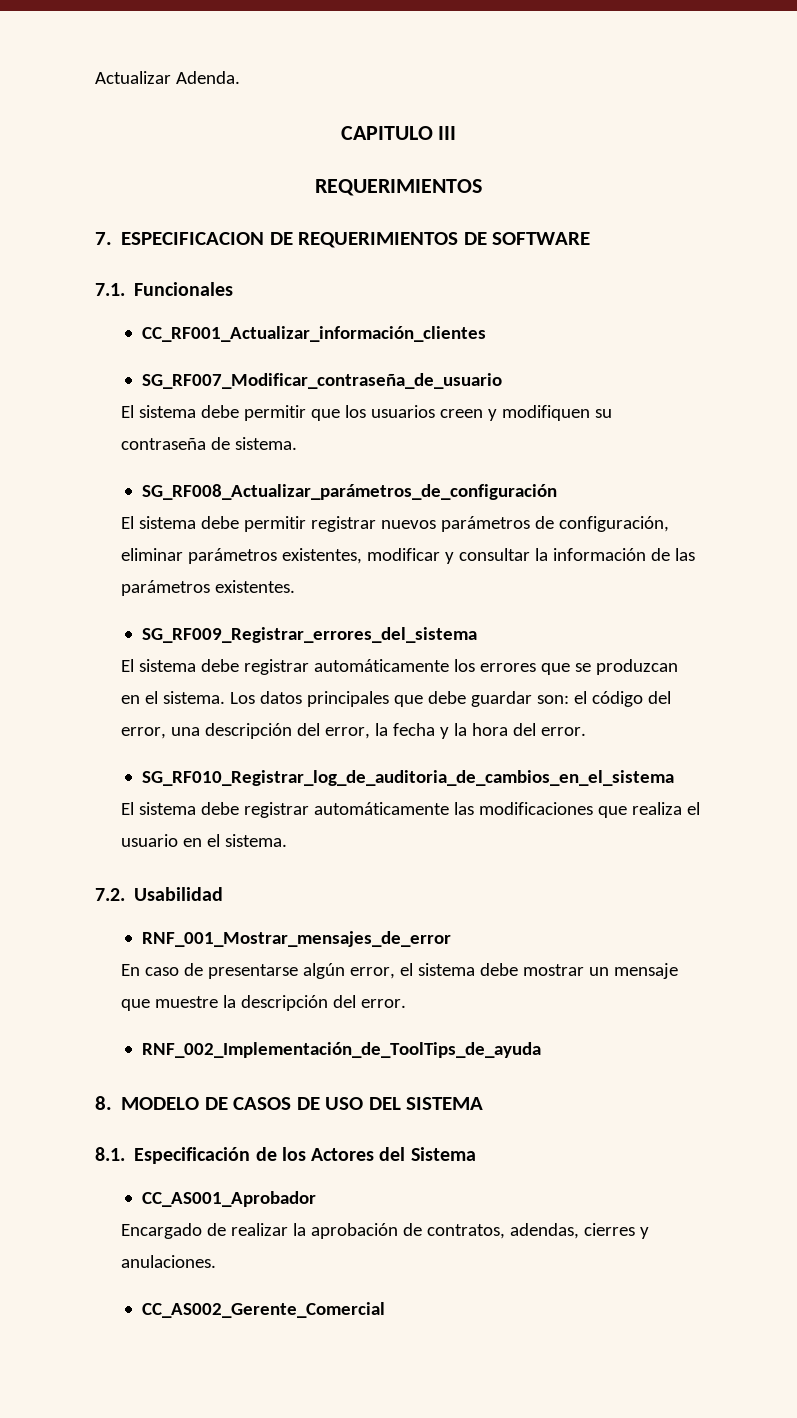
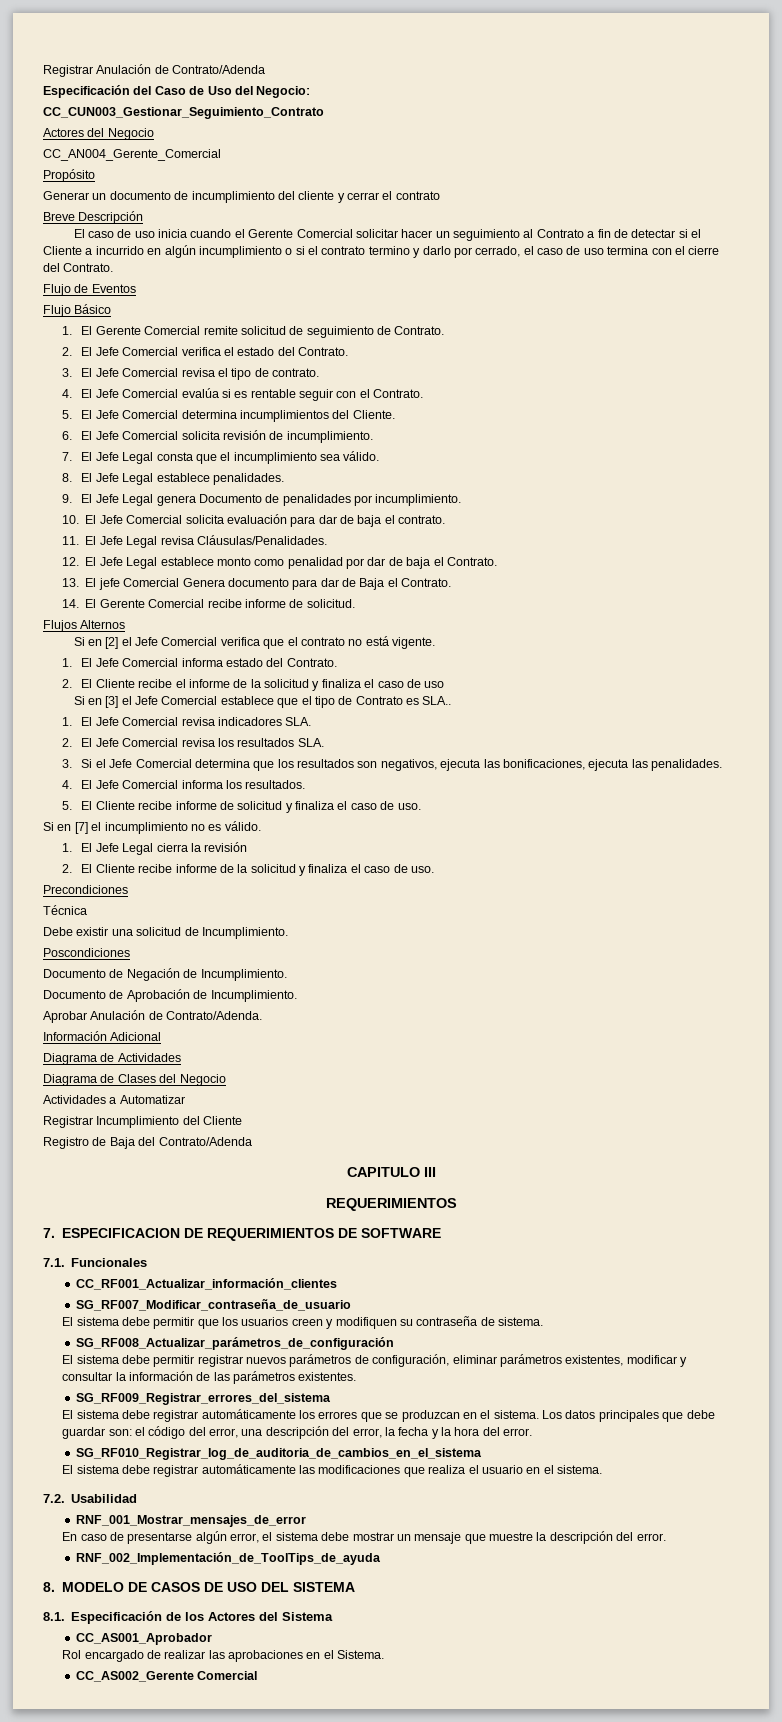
[95,71,240,84] Actualizar Adenda. -> [43,64,266,77] [43,85,311,98] [43,107,324,119] [43,128,154,140] [43,149,221,161] [43,169,95,182] [43,191,440,203] [43,211,144,224] [73,229,702,241] [43,245,720,258] [43,263,114,272] [43,284,136,296] [43,304,112,317] [62,326,445,338] [62,347,349,356] [62,368,320,380] [62,388,424,401] [62,410,395,422] [62,430,373,443] [62,451,380,464] [62,473,284,485] [62,494,462,506] [62,514,446,527] [62,535,327,548] [62,557,497,569] [62,578,452,590] [62,599,355,608] [43,620,126,632] [73,636,436,649] [62,658,337,667] [62,679,445,691] [73,696,452,708] [62,717,312,726] [62,738,324,747] [62,759,723,771] [62,780,306,789] [62,801,421,813] [43,821,261,834] [62,842,248,855] [62,864,434,876] [43,885,128,894] [43,905,87,915] [43,927,288,939] [43,948,130,957] [43,968,287,981] [43,989,297,1002] [43,1010,263,1023] [43,1031,162,1041] [43,1053,181,1065] [43,1074,226,1086] [43,1095,185,1104] [43,1116,243,1128] [43,1137,252,1149] Registrar Anulación de Contrato/Adenda // Especificación del Caso de Uso del Negocio: // CC_CUN003_Gestionar_Seguimiento_Contrato // Actores del Negocio // CC_AN004_Gerente_Comercial // Propósito // Generar un documento de incumplimiento del cliente y cerrar el contrato // Breve Descripción // El caso de uso inicia cuando el Gerente Comercial solicitar hacer un seguimiento al Contrato a fin de detectar si el Cliente a incurrido en algún incumplimiento o si el contrato termino y darlo por cerrado, el caso de uso termina con el cierre del Contrato. // Flujo de Eventos // Flujo Básico // 1. El Gerente Comercial remite solicitud de seguimiento de Contrato. // 2. El Jefe Comercial verifica el estado del Contrato. // 3. El Jefe Comercial revisa el tipo de contrato. // 4. El Jefe Comercial evalúa si es rentable seguir con el Contrato. // 5. El Jefe Comercial determina incumplimientos del Cliente. // 6. El Jefe Comercial solicita revisión de incumplimiento. // 7. El Jefe Legal consta que el incumplimiento sea válido. // 8. El Jefe Legal establece penalidades. // 9. El Jefe Legal genera Documento de penalidades por incumplimiento. // 10. El Jefe Comercial solicita evaluación para dar de baja el contrato. // 11. El Jefe Legal revisa Cláusulas/Penalidades. // 12. El Jefe Legal establece monto como penalidad por dar de baja el Contrato. // 13. El jefe Comercial Genera documento para dar de Baja el Contrato. // 14. El Gerente Comercial recibe informe de solicitud. // Flujos Alternos // Si en [2] el Jefe Comercial verifica que el contrato no está vigente. // 1. El Jefe Comercial informa estado del Contrato. // 2. El Cliente recibe el informe de la solicitud y finaliza el caso de uso // Si en [3] el Jefe Comercial establece que el tipo de Contrato es SLA.. // 1. El Jefe Comercial revisa indicadores SLA. // 2. El Jefe Comercial revisa los resultados SLA. // 3. Si el Jefe Comercial determina que los resultados son negativos, ejecuta las bonificaciones, ejecuta las penalidades. // 4. El Jefe Comercial informa los resultados. // 5. El Cliente recibe informe de solicitud y finaliza el caso de uso. // Si en [7] el incumplimiento no es válido. // 1. El Jefe Legal cierra la revisión // 2. El Cliente recibe informe de la solicitud y finaliza el caso de uso. // Precondiciones // Técnica // Debe existir una solicitud de Incumplimiento. // Poscondiciones // Documento de Negación de Incumplimiento. // Documento de Aprobación de Incumplimiento. // Aprobar Anulación de Contrato/Adenda. // Información Adicional // Diagrama de Actividades // Diagrama de Clases del Negocio // Actividades a Automatizar // Registrar Incumplimiento del Cliente // Registro de Baja del Contrato/Adenda
[121,1223,650,1239] [121,1255,217,1268] [141,1302,385,1318] Encargado de realizar la aprobación de contratos, adendas, cierres y anulaciones. // CC_AS002_Gerente_Comercial -> [62,1650,385,1662] [75,1671,258,1682] Rol encargado de realizar las aprobaciones en el Sistema. // CC_AS002_Gerente Comercial

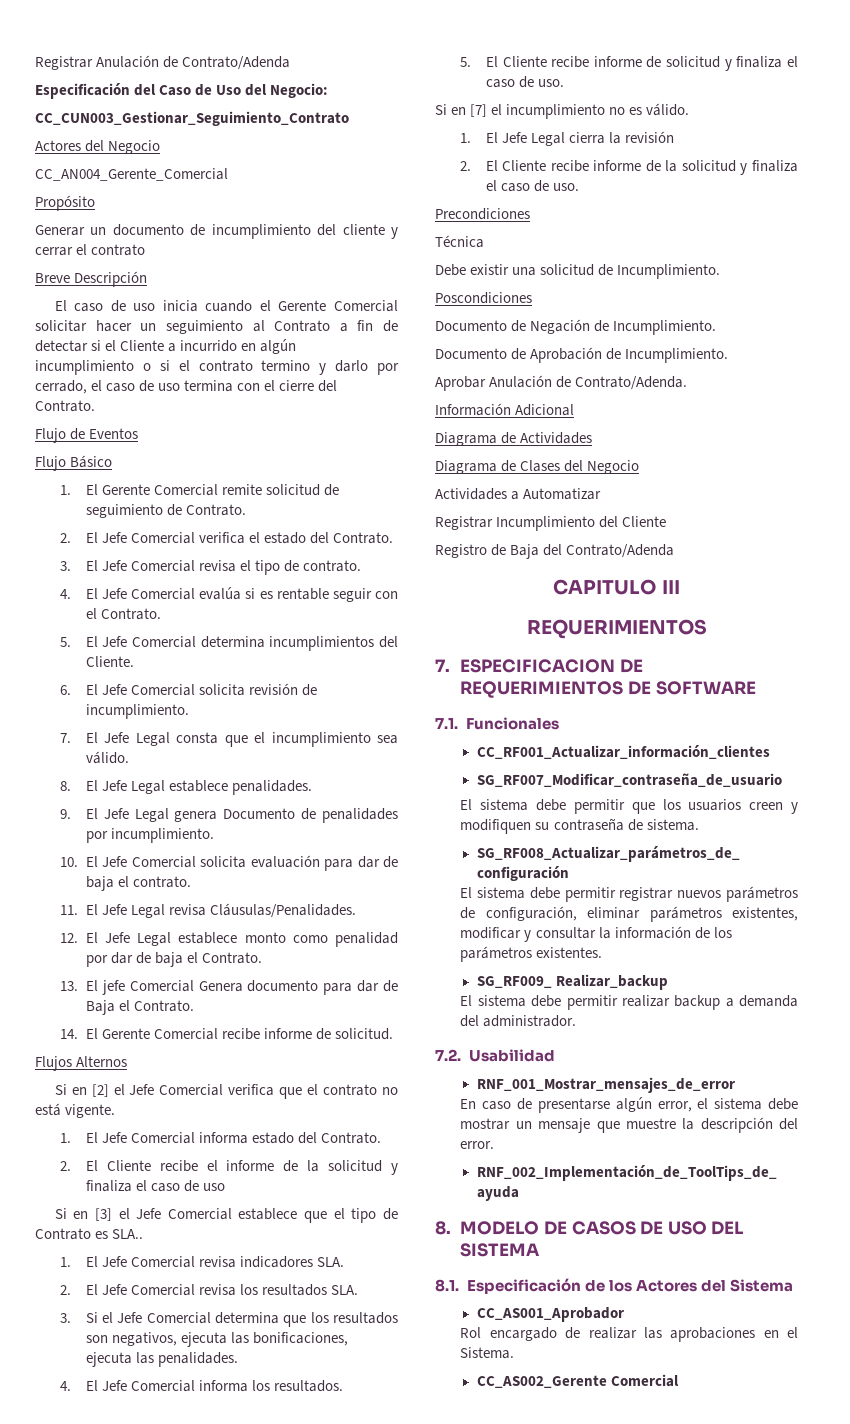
[213,1372,230,1381] las -> [713,927,732,938] los
[75,1393,331,1405] [62,1409,715,1422] [62,1426,533,1439] [75,1448,482,1460] [62,1464,603,1477] SG_RF009_Registrar_errores_del_sistema // El sistema debe registrar automáticamente los errores que se produzcan en el sistema. Los datos principales que debe guardar son: el código del error, una descripción del error, la fecha y la hora del error. // SG_RF010_Registrar_log_de_auditoria_de_cambios_en_el_sistema // El sistema debe registrar automáticamente las modificaciones que realiza el usuario en el sistema. -> [476,974,668,990] [460,995,799,1010] [460,1015,577,1027] SG_RF009_ Realizar_backup // El sistema debe permitir realizar backup a demanda del administrador.

